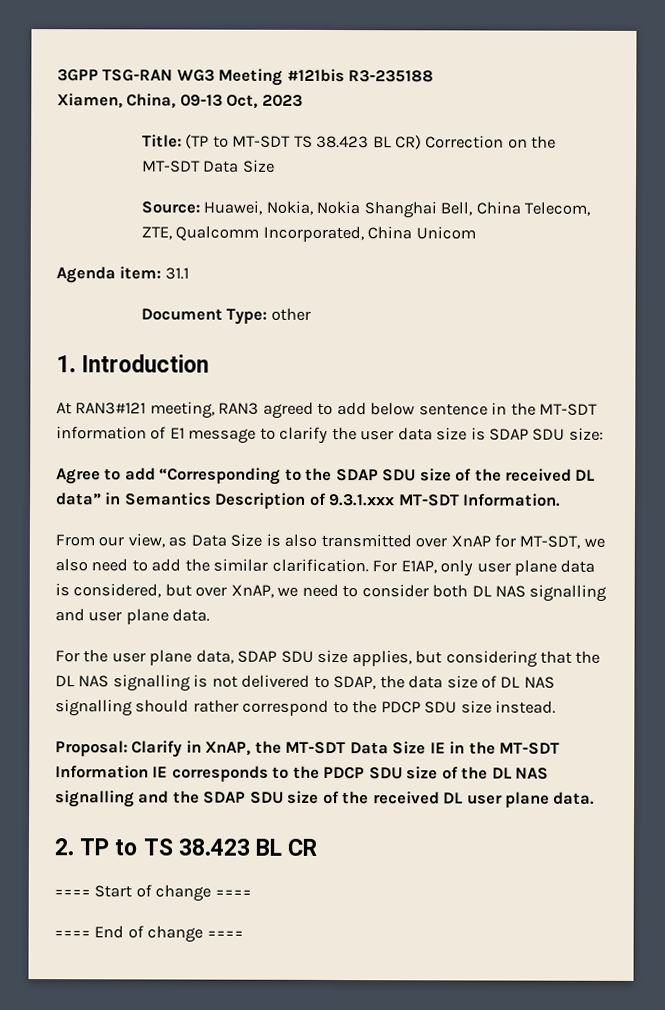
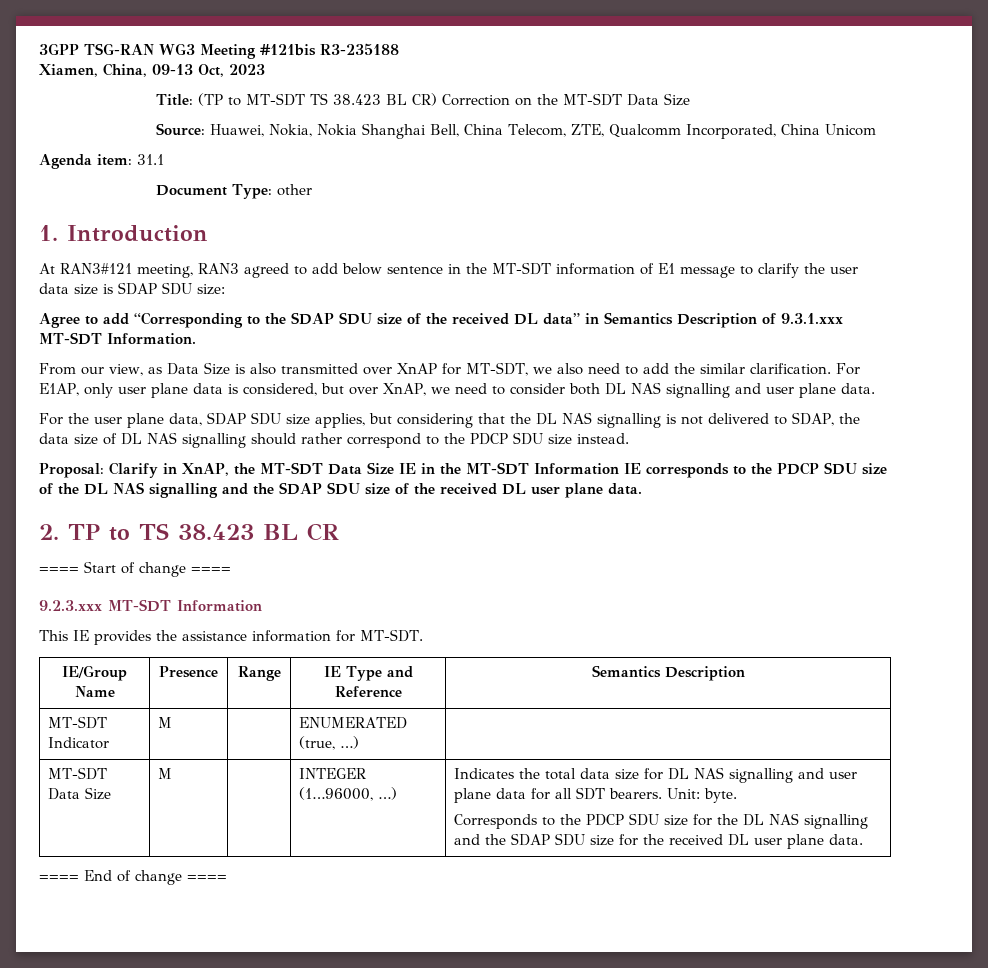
(252, 893) none -> [39,599,262,612] [39,629,423,645] [62,665,127,681] [74,686,115,697] [159,666,218,678] [237,666,281,681] [323,666,413,681] [334,686,402,697] [591,665,745,681] [48,716,108,729] [48,737,110,749] [158,717,173,728] [299,717,408,729] [299,736,360,750] [48,767,108,780] [48,787,112,800] [158,768,173,779] [299,768,367,779] [299,787,398,801] [454,767,858,783] [454,787,738,803] [454,813,869,829] [454,833,864,849] // 9.2.3.xxx MT-SDT Information // This IE provides the assistance information for MT-SDT. // IE/Group Name | Presence | Range | IE Type and Reference | Semantics Description // MT-SDT Indicator | M | | ENUMERATED (true, …) | // MT-SDT Data Size | M | | INTEGER (1…96000, …) | Indicates the total data size for DL NAS signalling and user plane data for all SDT bearers. Unit: byte. // Corresponds to the PDCP SDU size for the DL NAS signalling and the SDAP SDU size for the received DL user plane data.

